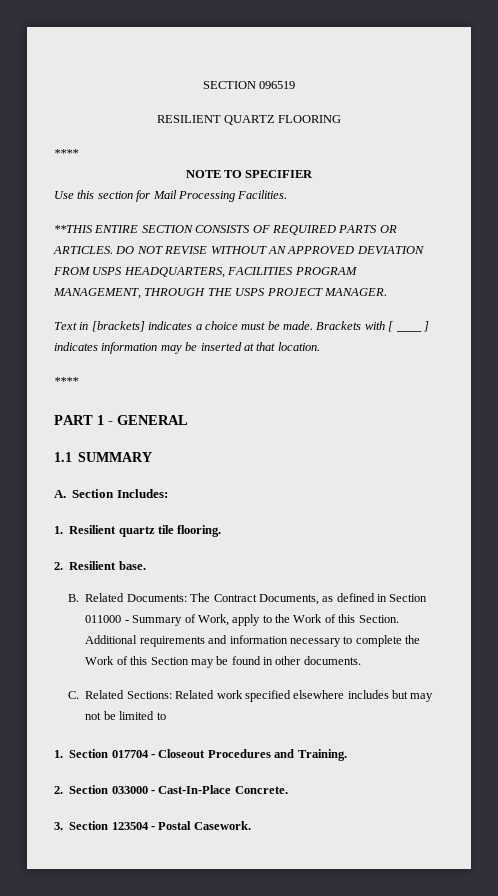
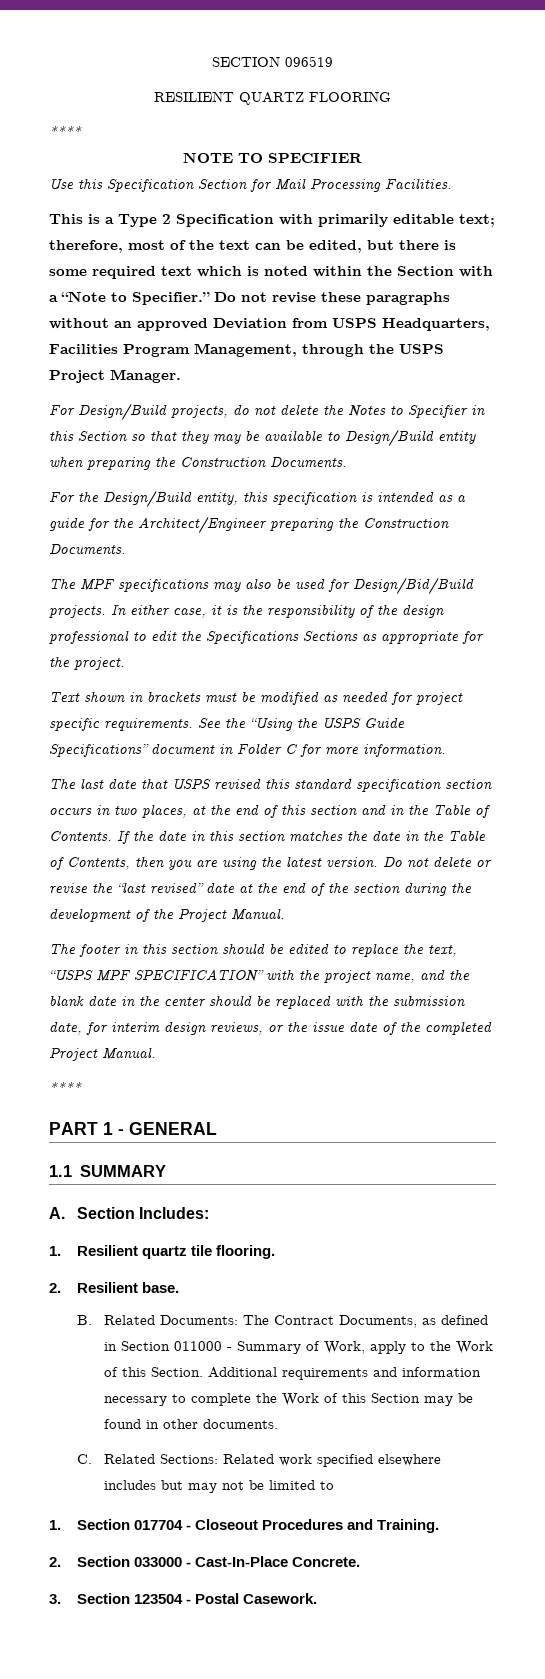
[97,191,133,199] section -> [107,179,247,192] Specification Section
[54,225,397,235] [53,246,424,254] [53,267,357,278] [53,288,387,299] [54,321,429,332] [54,342,320,354] **THIS ENTIRE SECTION CONSISTS OF REQUIRED PARTS OR ARTICLES. DO NOT REVISE WITHOUT AN APPROVED DEVIATION FROM USPS HEADQUARTERS, FACILITIES PROGRAM MANAGEMENT, THROUGH THE USPS PROJECT MANAGER. // Text in [brackets] indicates a choice must be made. Brackets with [ ____ ] indicates information may be inserted at that location. -> [49,214,495,227] [49,240,456,253] [49,266,493,279] [49,291,450,305] [49,318,490,331] [49,343,444,357] [49,369,181,383] [49,403,485,421] [49,429,476,447] [49,456,347,470] [49,490,466,508] [49,516,449,534] [49,544,126,555] [49,577,474,595] [49,604,444,618] [49,630,484,644] [49,656,125,670] [49,691,463,705] [49,717,405,731] [49,743,446,757] [49,778,492,792] [49,804,490,818] [49,830,486,844] [49,856,492,870] [49,882,472,896] [49,908,285,922] [49,943,457,957] [49,969,470,983] [49,995,465,1009] [49,1021,492,1035] [49,1047,156,1061] This is a Type 2 Specification with primarily editable text; therefore, most of the text can be edited, but there is some required text which is noted within the Section with a “Note to Specifier.” Do not revise these paragraphs without an approved Deviation from USPS Headquarters, Facilities Program Management, through the USPS Project Manager. // For Design/Build projects, do not delete the Notes to Specifier in this Section so that they may be available to Design/Build entity when preparing the Construction Documents. // For the Design/Build entity, this specification is intended as a guide for the Architect/Engineer preparing the Construction Documents. // The MPF specifications may also be used for Design/Bid/Build projects. In either case, it is the responsibility of the design professional to edit the Specifications Sections as appropriate for the project. // Text shown in brackets must be modified as needed for project specific requirements. See the “Using the USPS Guide Specifications” document in Folder C for more information. // The last date that USPS revised this standard specification section occurs in two places, at the end of this section and in the Table of Contents. If the date in this section matches the date in the Table of Contents, then you are using the latest version. Do not delete or revise the “last revised” date at the end of the section during the development of the Project Manual. // The footer in this section should be edited to replace the text, “USPS MPF SPECIFICATION” with the project name, and the blank date in the center should be replaced with the submission date, for interim design reviews, or the issue date of the completed Project Manual.

